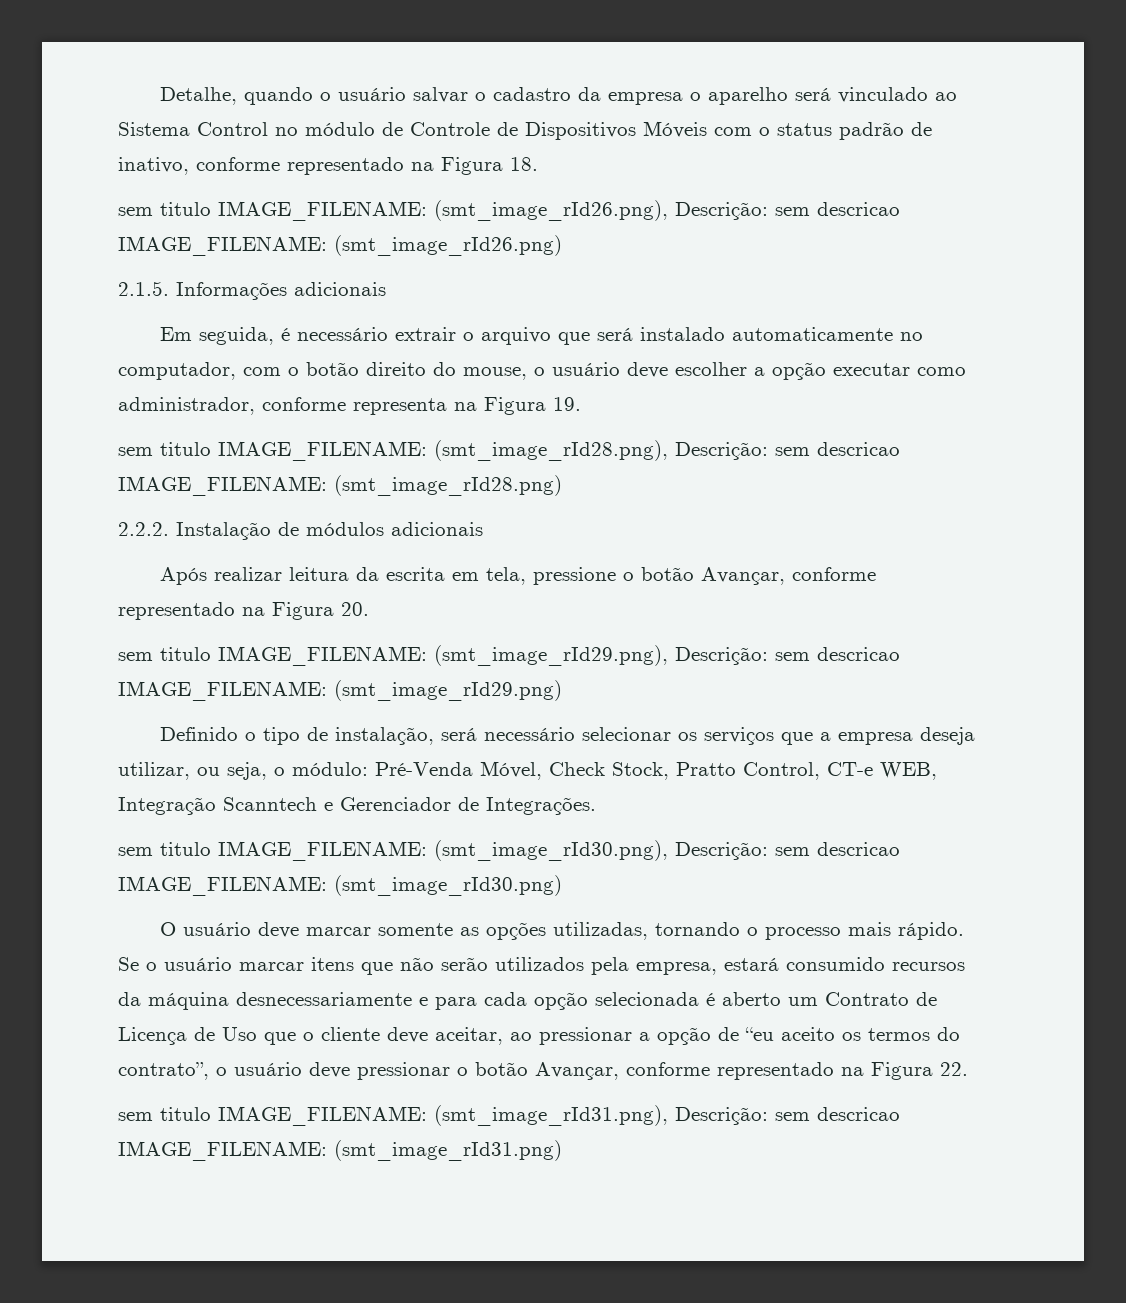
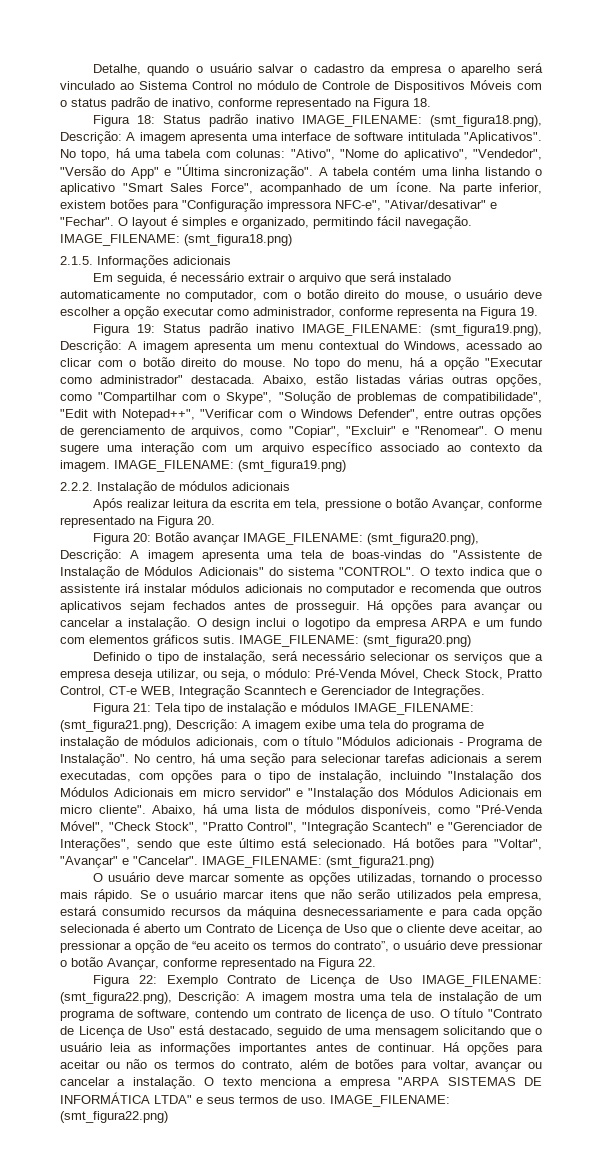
[118,200,900,221] [118,235,562,256] sem titulo IMAGE_FILENAME: (smt_image_rId26.png), Descrição: sem descricao IMAGE_FILENAME: (smt_image_rId26.png) -> [92,114,542,127] [60,131,543,144] [60,148,542,161] [60,164,543,179] [60,182,542,195] [60,199,497,212] [60,216,472,229] [60,234,292,246] Figura 18: Status padrão inativo IMAGE_FILENAME: (smt_figura18.png), Descrição: A imagem apresenta uma interface de software intitulada "Aplicativos". No topo, há uma tabela com colunas: "Ativo", "Nome do aplicativo", "Vendedor", "Versão do App" e "Última sincronização". A tabela contém uma linha listando o aplicativo "Smart Sales Force", acompanhado de um ícone. Na parte inferior, existem botões para "Configuração impressora NFC-e", "Ativar/desativar" e "Fechar". O layout é simples e organizado, permitindo fácil navegação. IMAGE_FILENAME: (smt_figura18.png)
[118,440,900,461] [118,475,562,496] sem titulo IMAGE_FILENAME: (smt_image_rId28.png), Descrição: sem descricao IMAGE_FILENAME: (smt_image_rId28.png) -> [92,323,542,336] [60,340,542,353] [60,357,543,370] [60,374,542,387] [60,391,542,404] [60,408,543,421] [60,426,543,438] [60,442,544,455] [60,460,346,472] Figura 19: Status padrão inativo IMAGE_FILENAME: (smt_figura19.png), Descrição: A imagem apresenta um menu contextual do Windows, acessado ao clicar com o botão direito do mouse. No topo do menu, há a opção "Executar como administrador" destacada. Abaixo, estão listadas várias outras opções, como "Compartilhar com o Skype", "Solução de problemas de compatibilidade", "Edit with Notepad++", "Verificar com o Windows Defender", entre outras opções de gerenciamento de arquivos, como "Copiar", "Excluir" e "Renomear". O menu sugere uma interação com um arquivo específico associado ao contexto da imagem. IMAGE_FILENAME: (smt_figura19.png)
[118,645,900,666] [118,680,562,701] sem titulo IMAGE_FILENAME: (smt_image_rId29.png), Descrição: sem descricao IMAGE_FILENAME: (smt_image_rId29.png) -> [92,532,479,545] [60,549,542,562] [60,566,542,579] [60,583,542,596] [60,600,542,613] [60,617,543,630] [60,634,471,647] Figura 20: Botão avançar IMAGE_FILENAME: (smt_figura20.png), Descrição: A imagem apresenta uma tela de boas-vindas do "Assistente de Instalação de Módulos Adicionais" do sistema "CONTROL". O texto indica que o assistente irá instalar módulos adicionais no computador e recomenda que outros aplicativos sejam fechados antes de prosseguir. Há opções para avançar ou cancelar a instalação. O design inclui o logotipo da empresa ARPA e um fundo com elementos gráficos sutis. IMAGE_FILENAME: (smt_figura20.png)
[118,840,900,861] [118,875,562,896] sem titulo IMAGE_FILENAME: (smt_image_rId30.png), Descrição: sem descricao IMAGE_FILENAME: (smt_image_rId30.png) -> [92,702,474,715] [60,719,484,732] [60,736,542,749] [60,753,542,766] [60,770,542,783] [60,787,542,800] [60,804,543,817] [60,821,542,834] [60,838,542,851] [60,856,434,868] Figura 21: Tela tipo de instalação e módulos IMAGE_FILENAME: (smt_figura21.png), Descrição: A imagem exibe uma tela do programa de instalação de módulos adicionais, com o título "Módulos adicionais - Programa de Instalação". No centro, há uma seção para selecionar tarefas adicionais a serem executadas, com opções para o tipo de instalação, incluindo "Instalação dos Módulos Adicionais em micro servidor" e "Instalação dos Módulos Adicionais em micro cliente". Abaixo, há uma lista de módulos disponíveis, como "Pré-Venda Móvel", "Check Stock", "Pratto Control", "Integração Scantech" e "Gerenciador de Interações", sendo que este último está selecionado. Há botões para "Voltar", "Avançar" e "Cancelar". IMAGE_FILENAME: (smt_figura21.png)
[118,1105,900,1126] [118,1140,562,1161] sem titulo IMAGE_FILENAME: (smt_image_rId31.png), Descrição: sem descricao IMAGE_FILENAME: (smt_image_rId31.png) -> [92,975,542,987] [60,991,542,1004] [60,1008,542,1021] [60,1025,542,1038] [60,1042,544,1055] [60,1059,542,1072] [60,1076,542,1089] [60,1092,450,1107] [60,1111,168,1123] Figura 22: Exemplo Contrato de Licença de Uso IMAGE_FILENAME: (smt_figura22.png), Descrição: A imagem mostra uma tela de instalação de um programa de software, contendo um contrato de licença de uso. O título "Contrato de Licença de Uso" está destacado, seguido de uma mensagem solicitando que o usuário leia as informações importantes antes de continuar. Há opções para aceitar ou não os termos do contrato, além de botões para voltar, avançar ou cancelar a instalação. O texto menciona a empresa "ARPA SISTEMAS DE INFORMÁTICA LTDA" e seus termos de uso. IMAGE_FILENAME: (smt_figura22.png)

